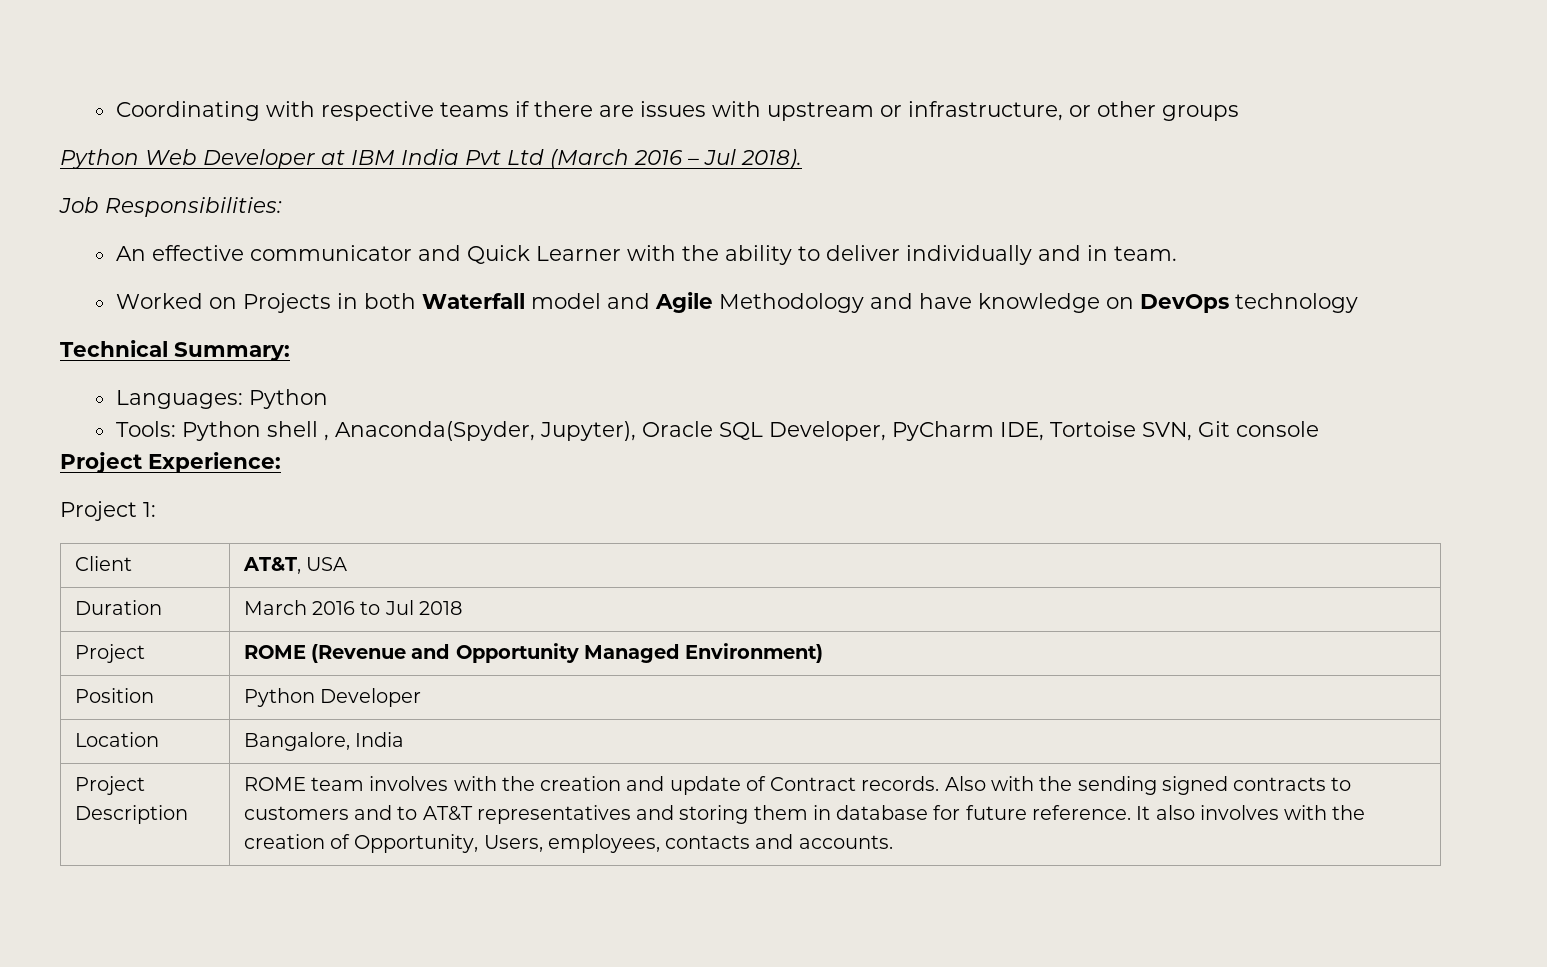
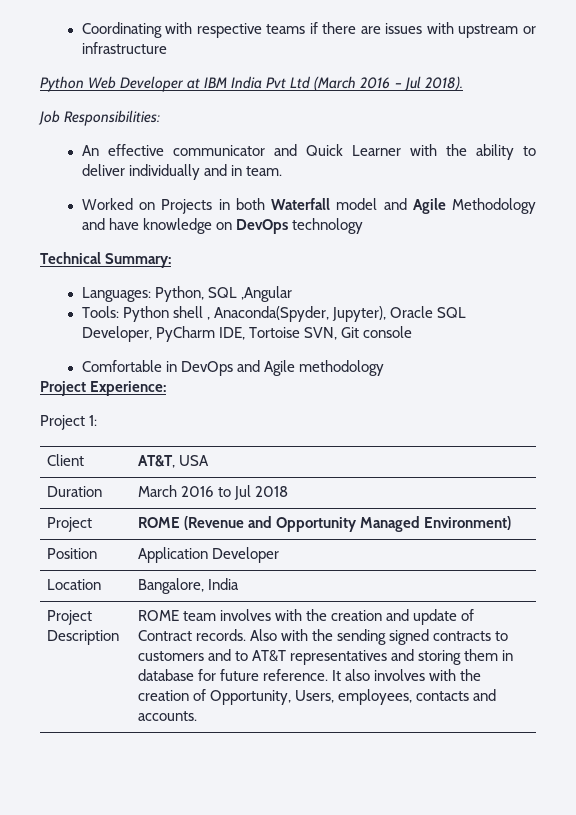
[907,101,1239,121] infrastructure, or other groups -> [81,42,167,54] infrastructure
[248,389,328,409] Python -> [154,286,292,302] Python, SQL ,Angular
(1319, 429) none -> [81,360,385,376] // Comfortable in DevOps and Agile methodology
[243,688,315,707] Python -> [137,547,208,563] Application

